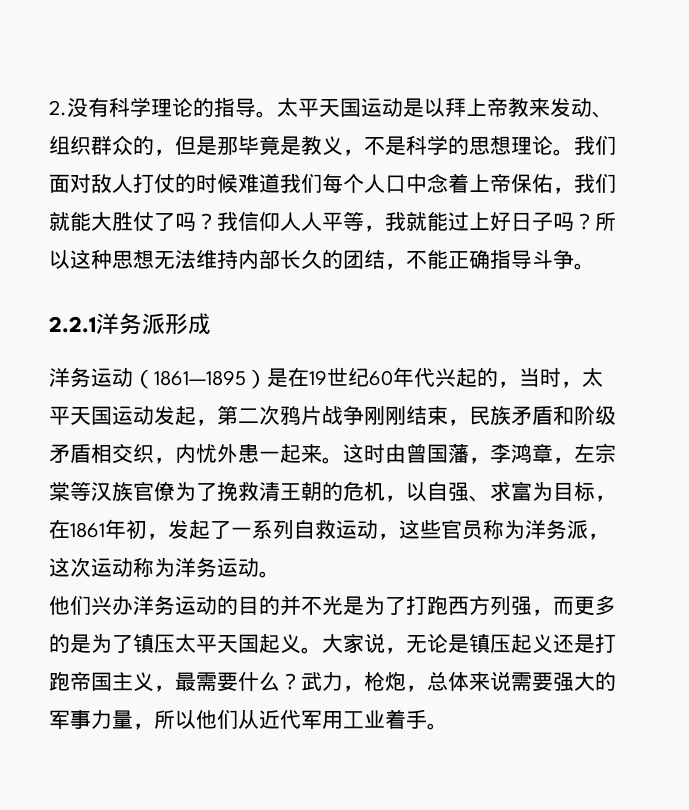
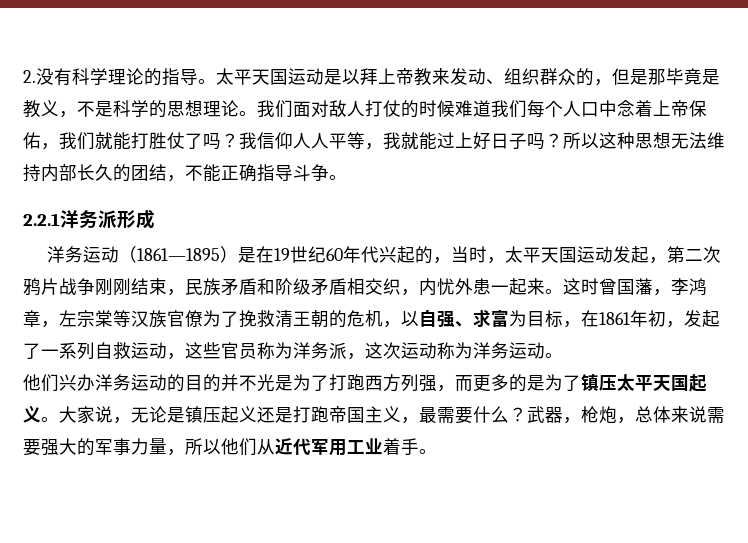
[91,212,112,231] 大 -> [131,132,149,149] 打
[385,444,406,463] 由 -> (599, 286) none
[322,672,343,691] 力 -> [545,407,563,423] 器

